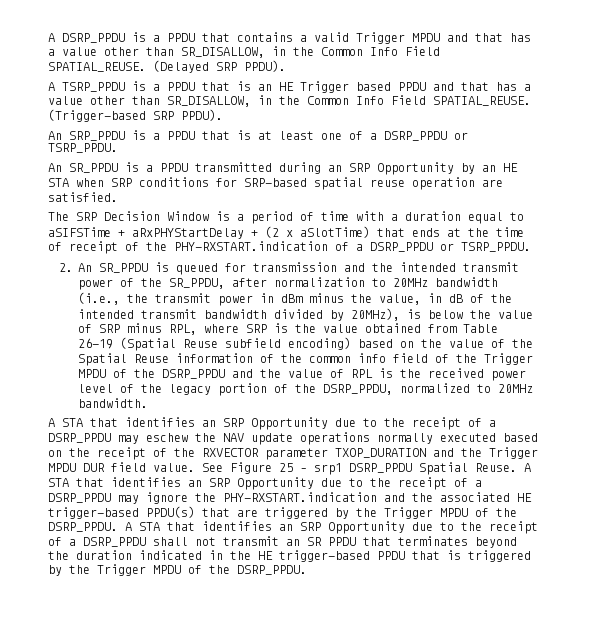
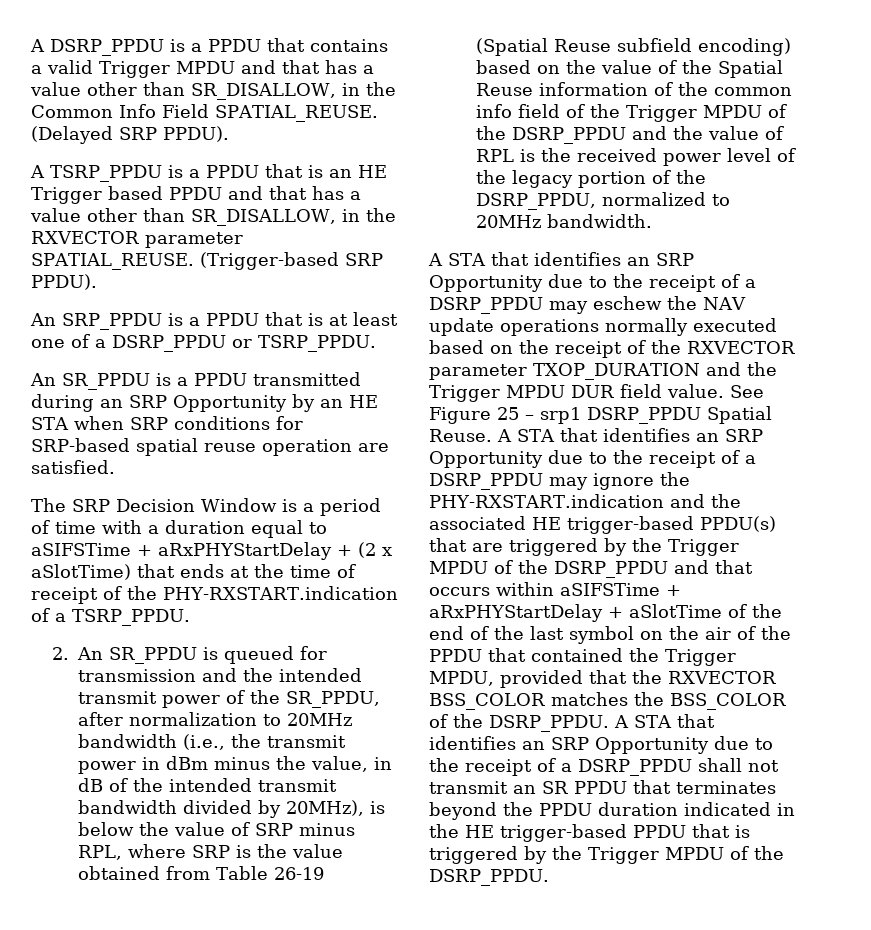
[307,95,426,105] Common Info Field -> [31,231,243,248] RXVECTOR parameter
[370,242,454,252] DSRP_PPDU or -> (66, 617) none
(517, 512) none -> [554,560,753,578] [429,582,681,596] [429,604,782,622] [429,626,791,644] [429,648,736,666] [429,670,776,688] [429,692,786,710] [429,714,483,728] DSRP_PPDU and that occurs within aSIFSTime + aRxPHYStartDelay + aSlotTime of the end of the last symbol on the air of the PPDU that contained the Trigger MPDU, provided that the RXVECTOR BSS_COLOR matches the BSS_COLOR of the
(69, 555) none -> [539,803,592,816] PPDU

